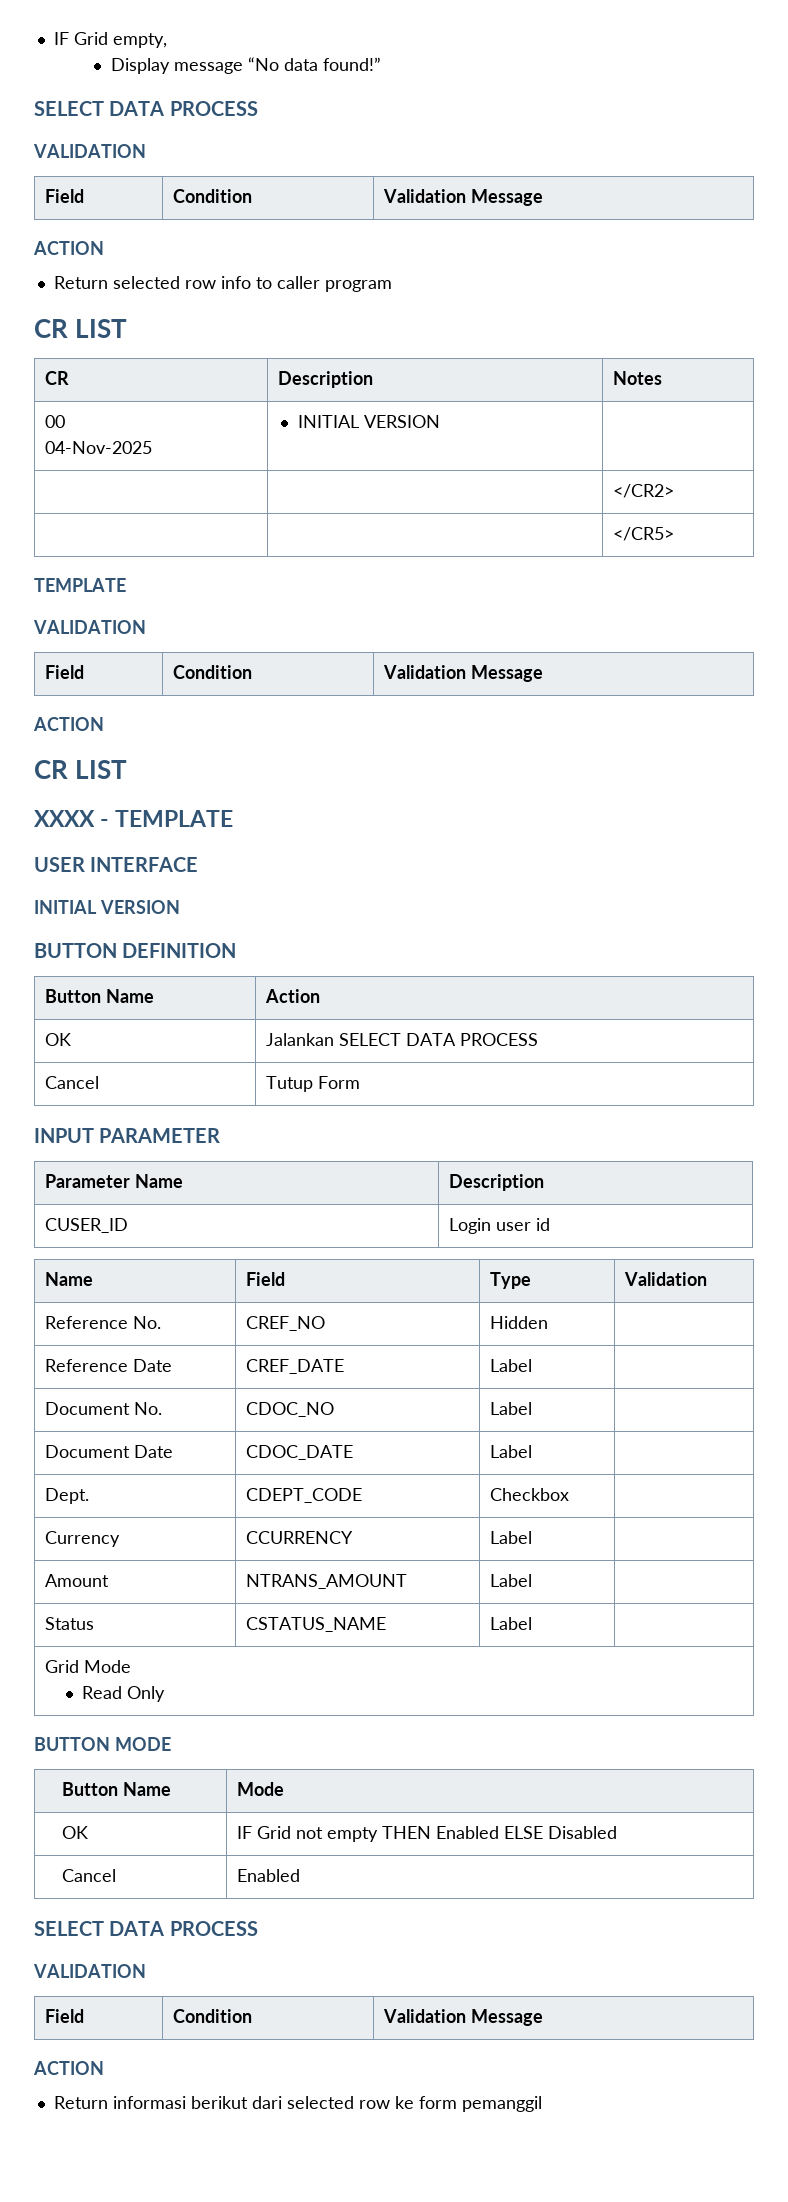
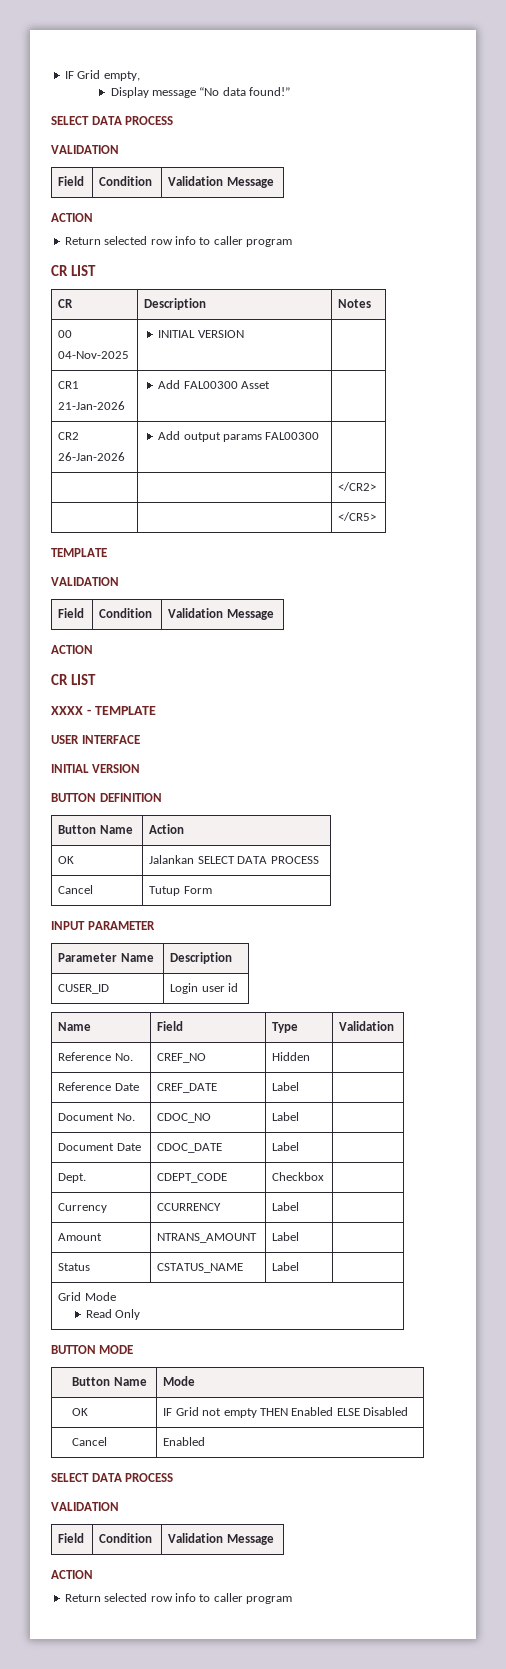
(440, 421) none -> [58,381,80,389] [58,401,126,410] [158,380,270,389] [58,432,80,440] [58,452,126,461] [158,431,320,442] // CR1 // 21-Jan-2026 | Add FAL00300 Asset | // CR2 // 26-Jan-2026 | Add output params FAL00300 |
[112,2096,542,2112] informasi berikut dari selected row ke form pemanggil -> [104,1593,292,1604] selected row info to caller program

